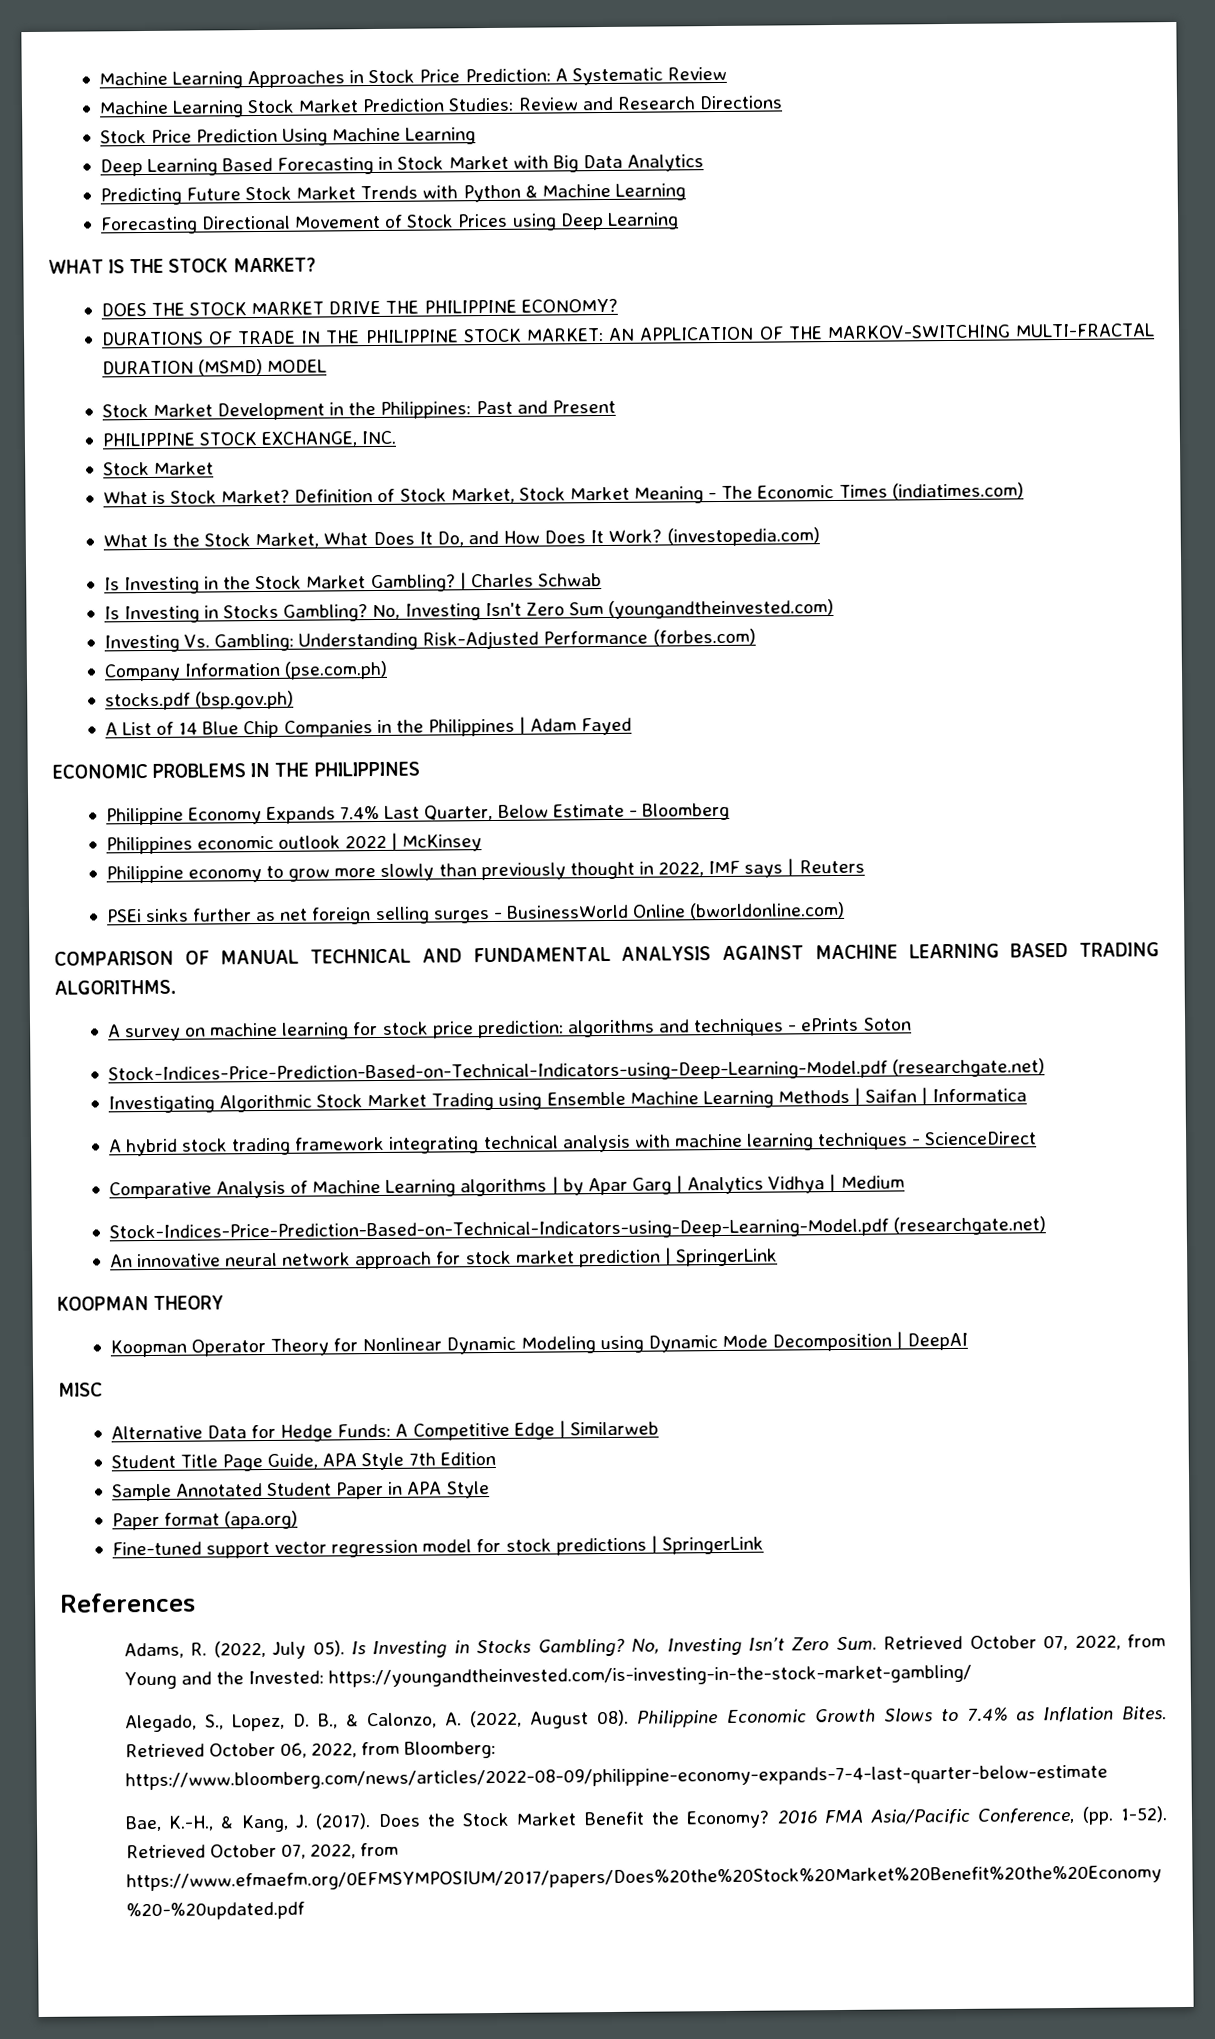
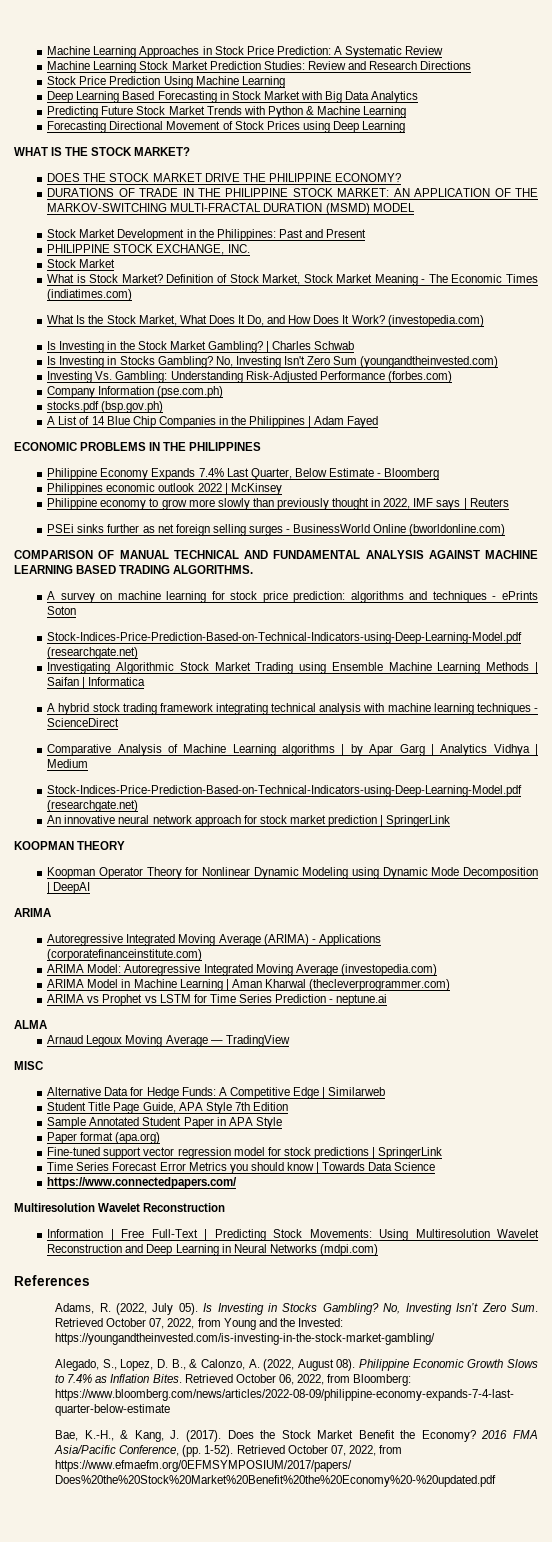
(969, 1341) none -> [14,908,51,917] [47,934,381,946] [47,949,203,961] [47,964,437,976] [47,979,451,991] [47,994,388,1006] [14,1020,47,1029] [47,1035,290,1047] // ARIMA // Autoregressive Integrated Moving Average (ARIMA) - Applications (corporatefinanceinstitute.com) // ARIMA Model: Autoregressive Integrated Moving Average (investopedia.com) // ARIMA Model in Machine Learning | Aman Kharwal (thecleverprogrammer.com) // ARIMA vs Prophet vs LSTM for Time Series Prediction - neptune.ai // ALMA // Arnaud Legoux Moving Average — TradingView
(764, 1545) none -> [47,1162,436,1174] [47,1177,238,1189] [14,1203,226,1212] [47,1229,539,1241] [47,1244,378,1256] // Time Series Forecast Error Metrics you should know | Towards Data Science // https://www.connectedpapers.com/ // Multiresolution Wavelet Reconstruction // Information | Free Full-Text | Predicting Stock Movements: Using Multiresolution Wavelet Reconstruction and Deep Learning in Neural Networks (mdpi.com)

